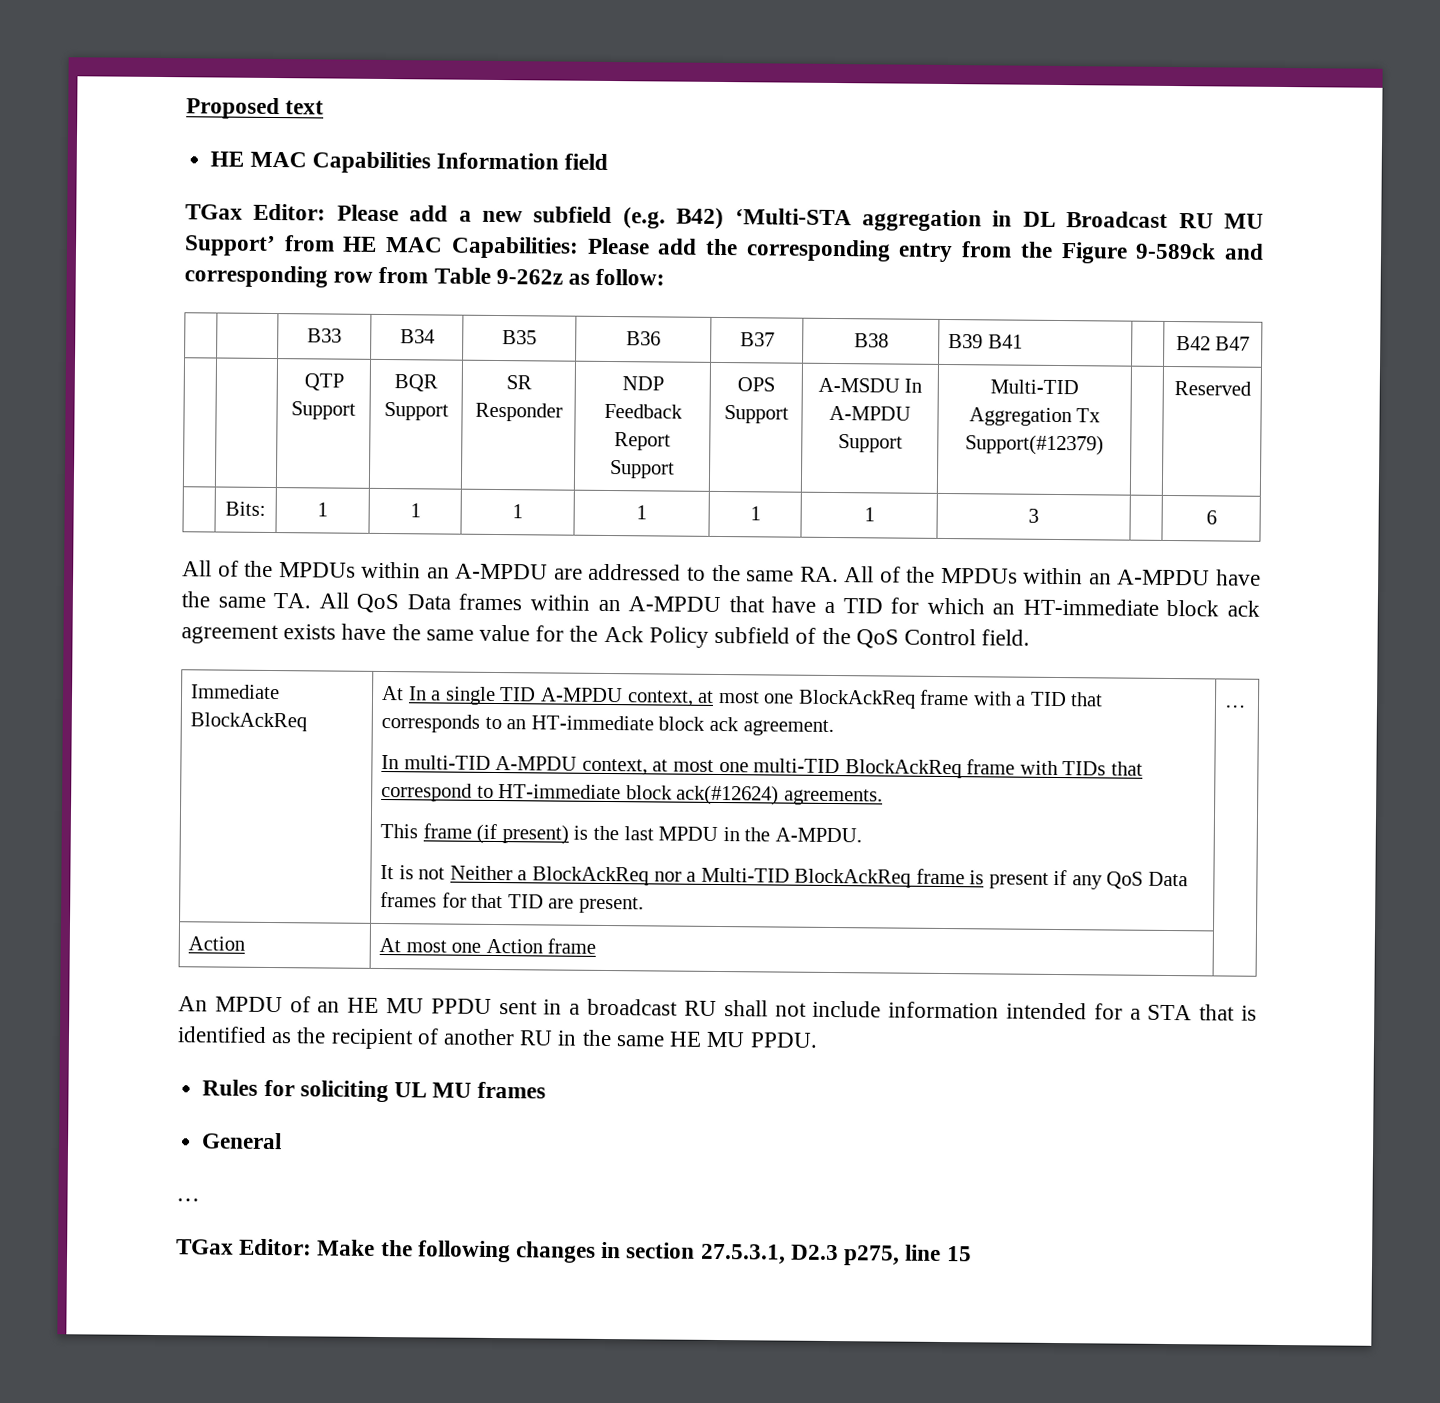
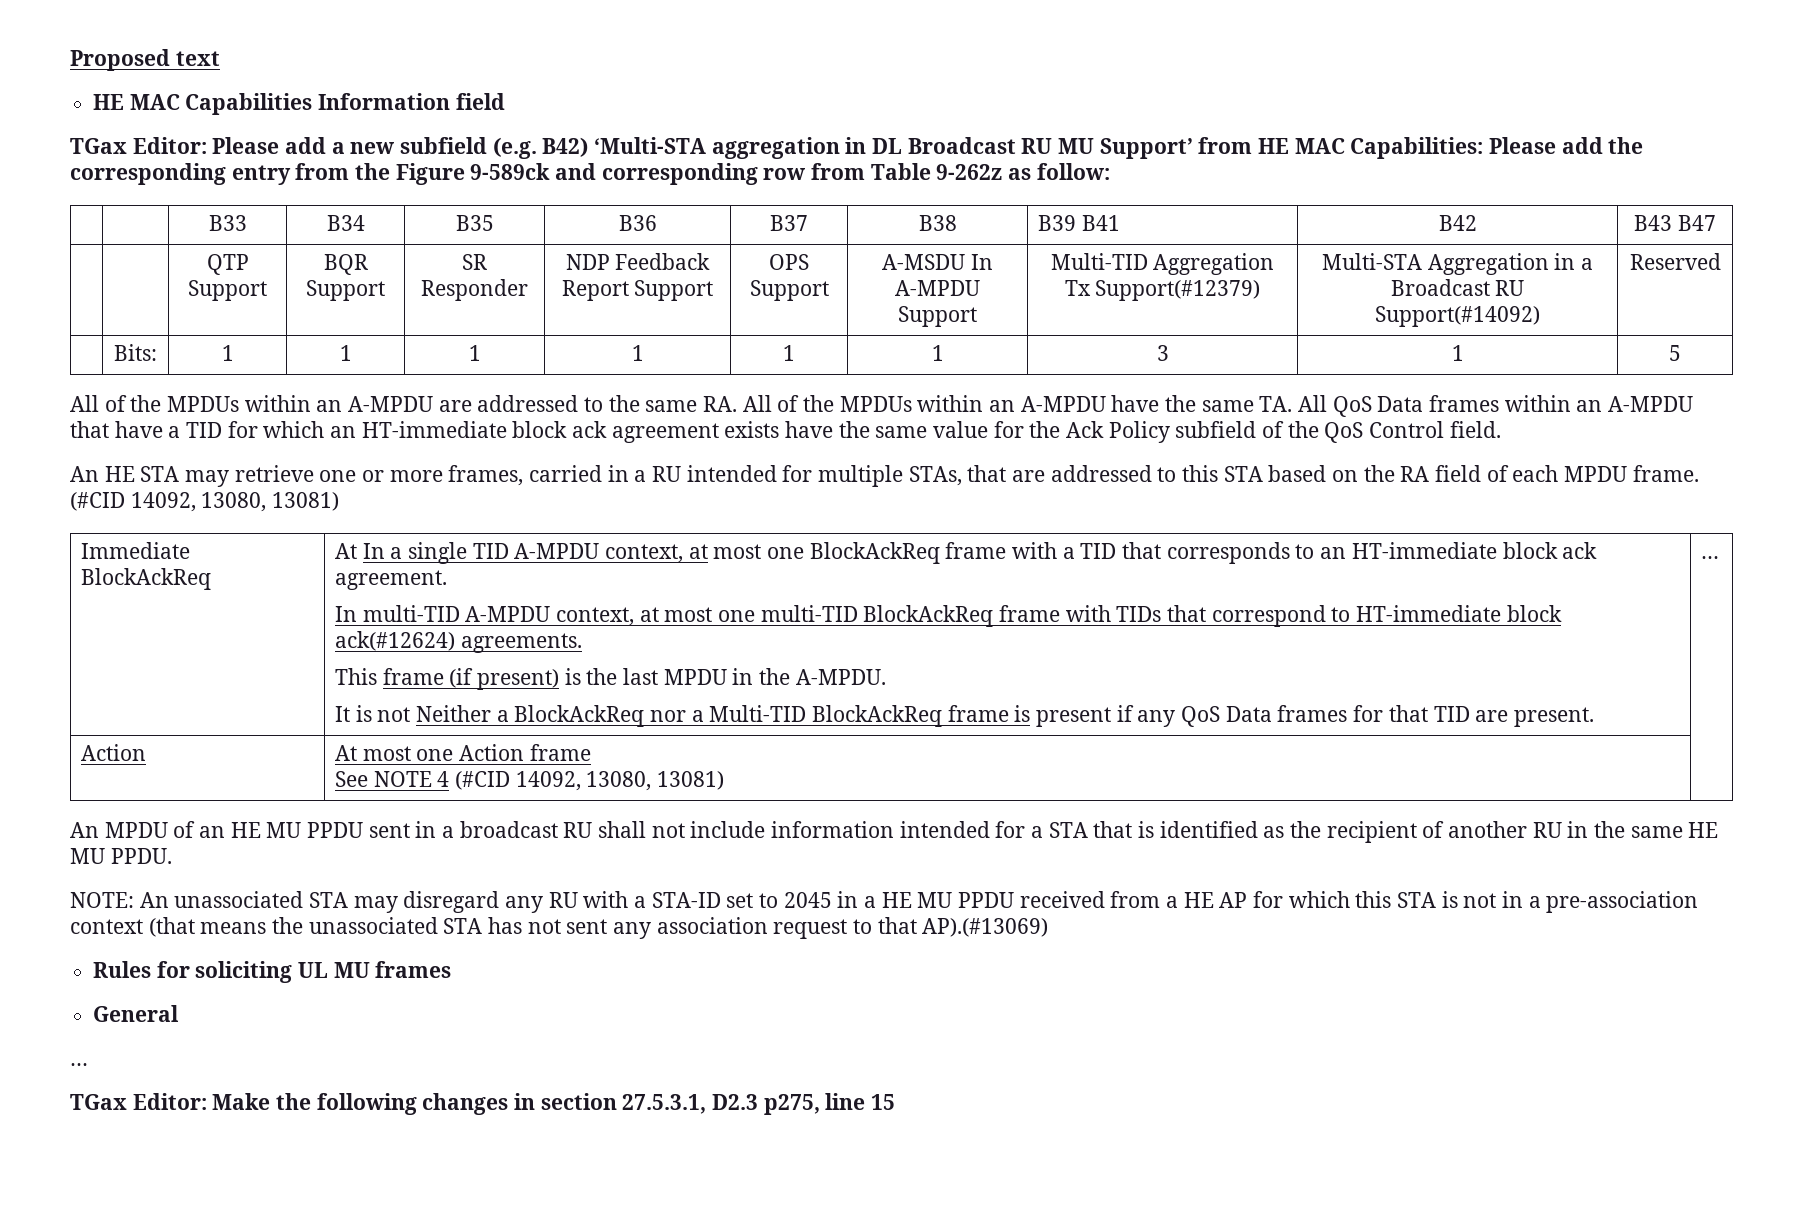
[1175,336,1211,351] | B42 -> [1438,215,1477,231] [1634,215,1673,231] B42 | B43
(1104, 445) none -> [1321,253,1594,275] [1390,279,1525,296] [1375,306,1540,327] Multi-STA Aggregation in a Broadcast RU Support(#14092)
[1205,510,1217,525] | 6 -> [1451,345,1464,361] [1669,345,1681,361] 1 | 5
(1031, 637) none -> [70,465,1699,487] [70,492,340,512] // An HE STA may retrieve one or more frames, carried in a RU intended for multiple STAs, that are addressed to this STA based on the RA field of each MPDU frame. (#CID 14092, 13080, 13081)
(597, 946) none -> [335,771,725,791] // See NOTE 4 (#CID 14092, 13080, 13081)
(818, 1040) none -> [70,891,1699,913] [70,917,1049,939] // NOTE: An unassociated STA may disregard any RU with a STA-ID set to 2045 in a HE MU PPDU received from a HE AP for which this STA is not in a pre-association context (that means the unassociated STA has not sent any association request to that AP).(#13069)

